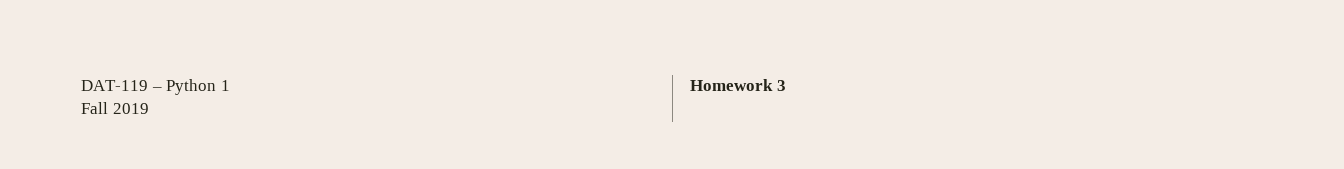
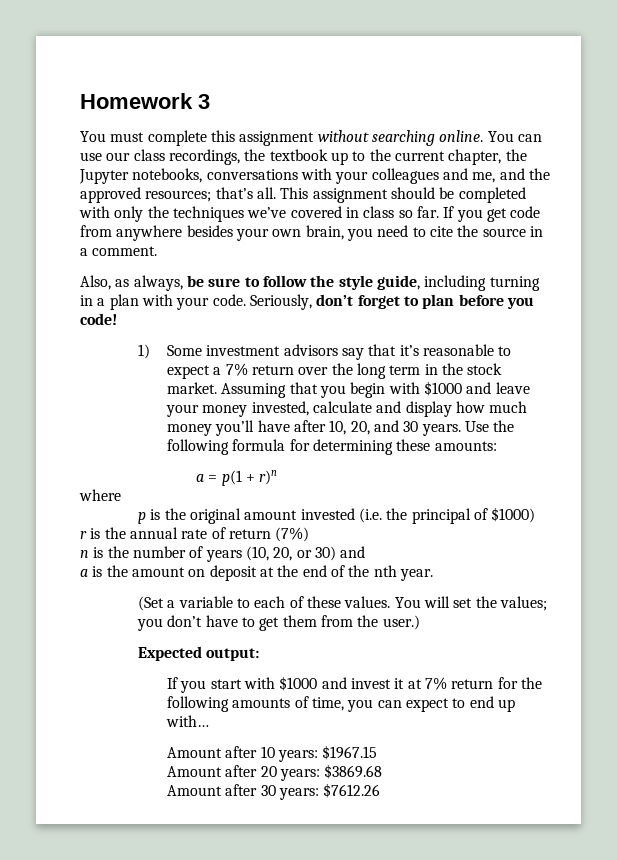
[81,79,230,95] [81,102,149,114] [690,79,786,91] DAT-119 – Python 1 // Fall 2019 // Homework 3 -> [80,93,210,109] [80,130,542,146] [80,149,527,165] [79,168,550,184] [80,187,526,203] [79,206,541,222] [80,225,543,241] [80,246,158,256] [80,275,540,291] [80,294,534,310] [80,313,117,325] [138,344,512,360] [167,363,503,379] [167,381,530,398] [166,401,528,417] [167,420,515,436] [167,439,497,455] [196,470,278,486] [79,489,121,501] [138,507,536,524] [80,527,310,542] [80,546,366,562] [80,565,433,581] [138,596,547,611] [137,615,420,631] [138,646,260,661] [167,676,542,693] [167,696,515,712] [166,715,210,727] [167,745,378,762] [167,764,383,781] [167,783,381,800] Homework 3 // You must complete this assignment without searching online. You can use our class recordings, the textbook up to the current chapter, the Jupyter notebooks, conversations with your colleagues and me, and the approved resources; that’s all. This assignment should be completed with only the techniques we’ve covered in class so far. If you get code from anywhere besides your own brain, you need to cite the source in a comment. // Also, as always, be sure to follow the style guide, including turning in a plan with your code. Seriously, don’t forget to plan before you code! // 1) Some investment advisors say that it’s reasonable to expect a 7% return over the long term in the stock market. Assuming that you begin with $1000 and leave your money invested, calculate and display how much money you’ll have after 10, 20, and 30 years. Use the following formula for determining these amounts: // a = p(1 + r)n // where // p is the original amount invested (i.e. the principal of $1000) // r is the annual rate of return (7%) // n is the number of years (10, 20, or 30) and // a is the amount on deposit at the end of the nth year. // (Set a variable to each of these values. You will set the values; you don’t have to get them from the user.) // Expected output: // If you start with $1000 and invest it at 7% return for the following amounts of time, you can expect to end up with… // Amount after 10 years: $1967.15 // Amount after 20 years: $3869.68 // Amount after 30 years: $7612.26

